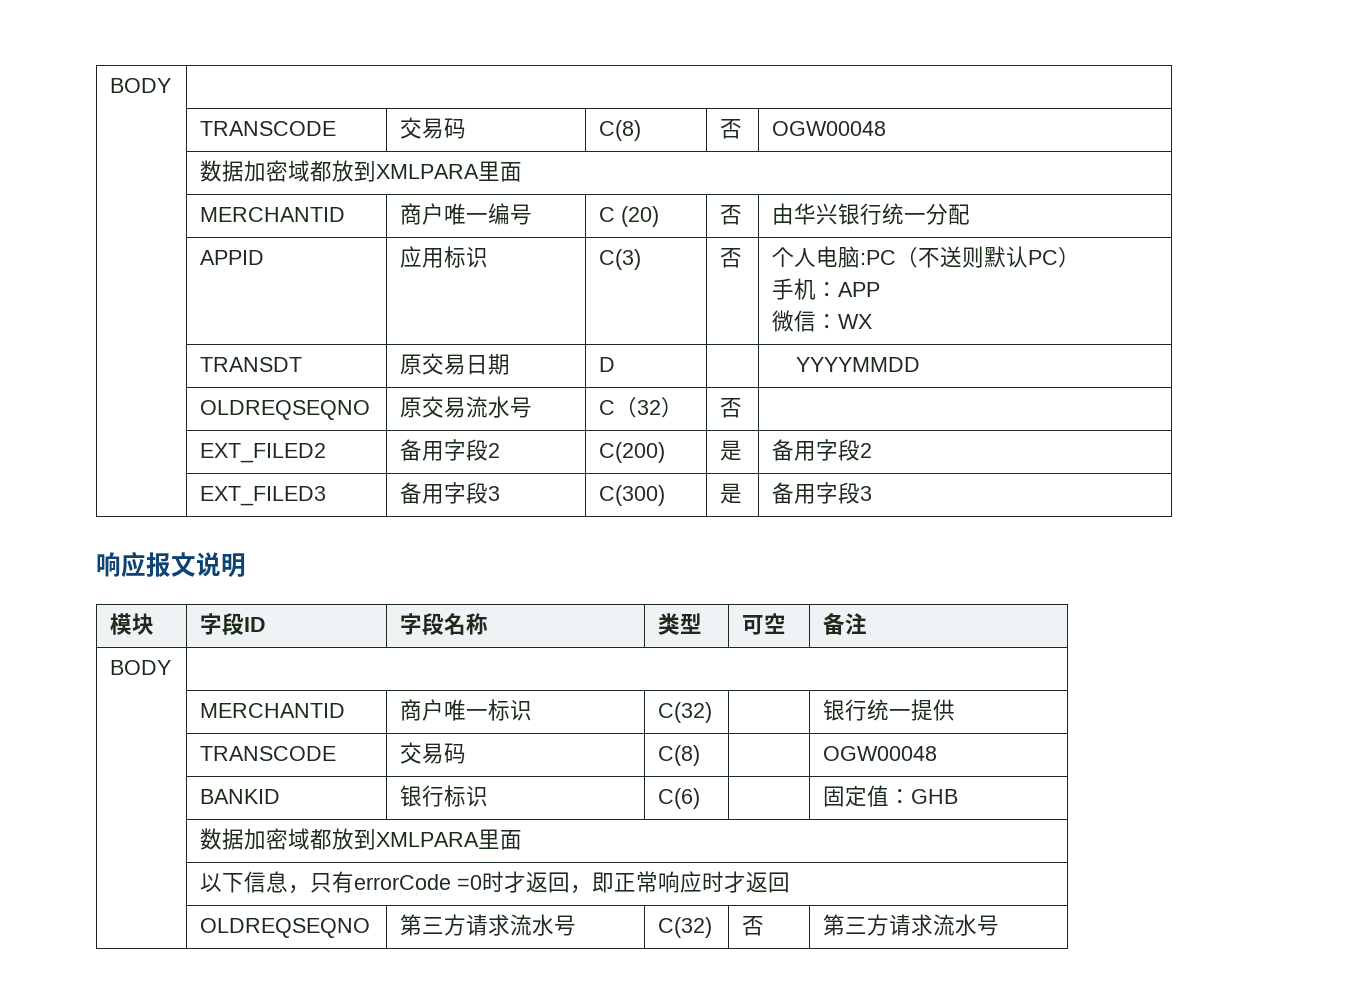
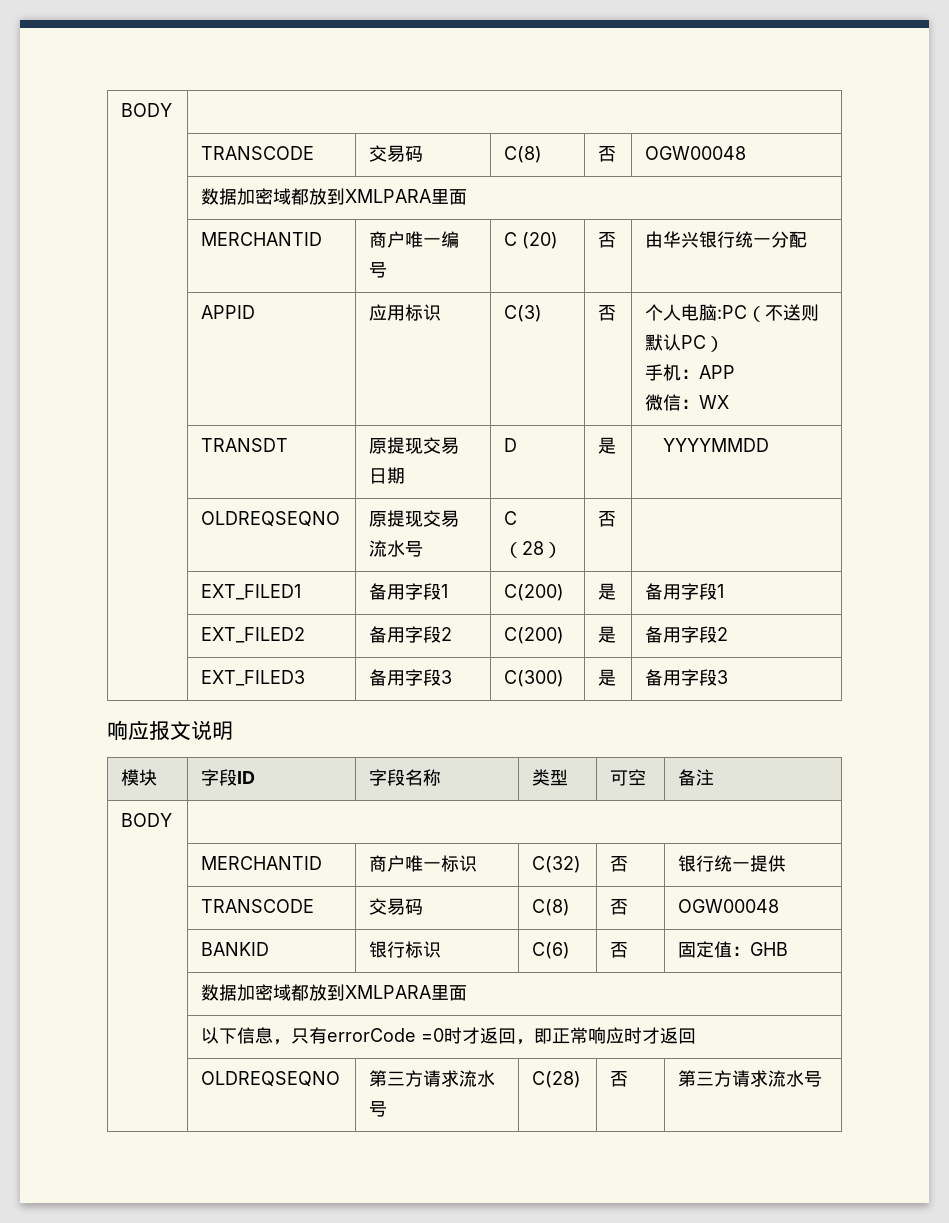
(423, 364) none -> [387,437,424,454] 提现
(616, 364) none -> [598,437,617,454] 是
(423, 407) none -> [387,510,424,527] 提现
[637,400,662,415] 32 -> [522,541,545,555] 28
(743, 408) none -> [201,584,302,600] [369,583,449,600] [504,584,565,601] [598,583,617,600] [645,583,725,600] // | EXT_FILED1 | 备用字段1 | C(200) | 是 | 备用字段1
(713, 712) none -> [610,856,629,872] 否
(701, 755) none -> [610,899,629,915] 否
(701, 798) none -> [610,942,629,958] 否
[658,917,713,938] C(32) -> [532,1071,582,1088] C(28)

